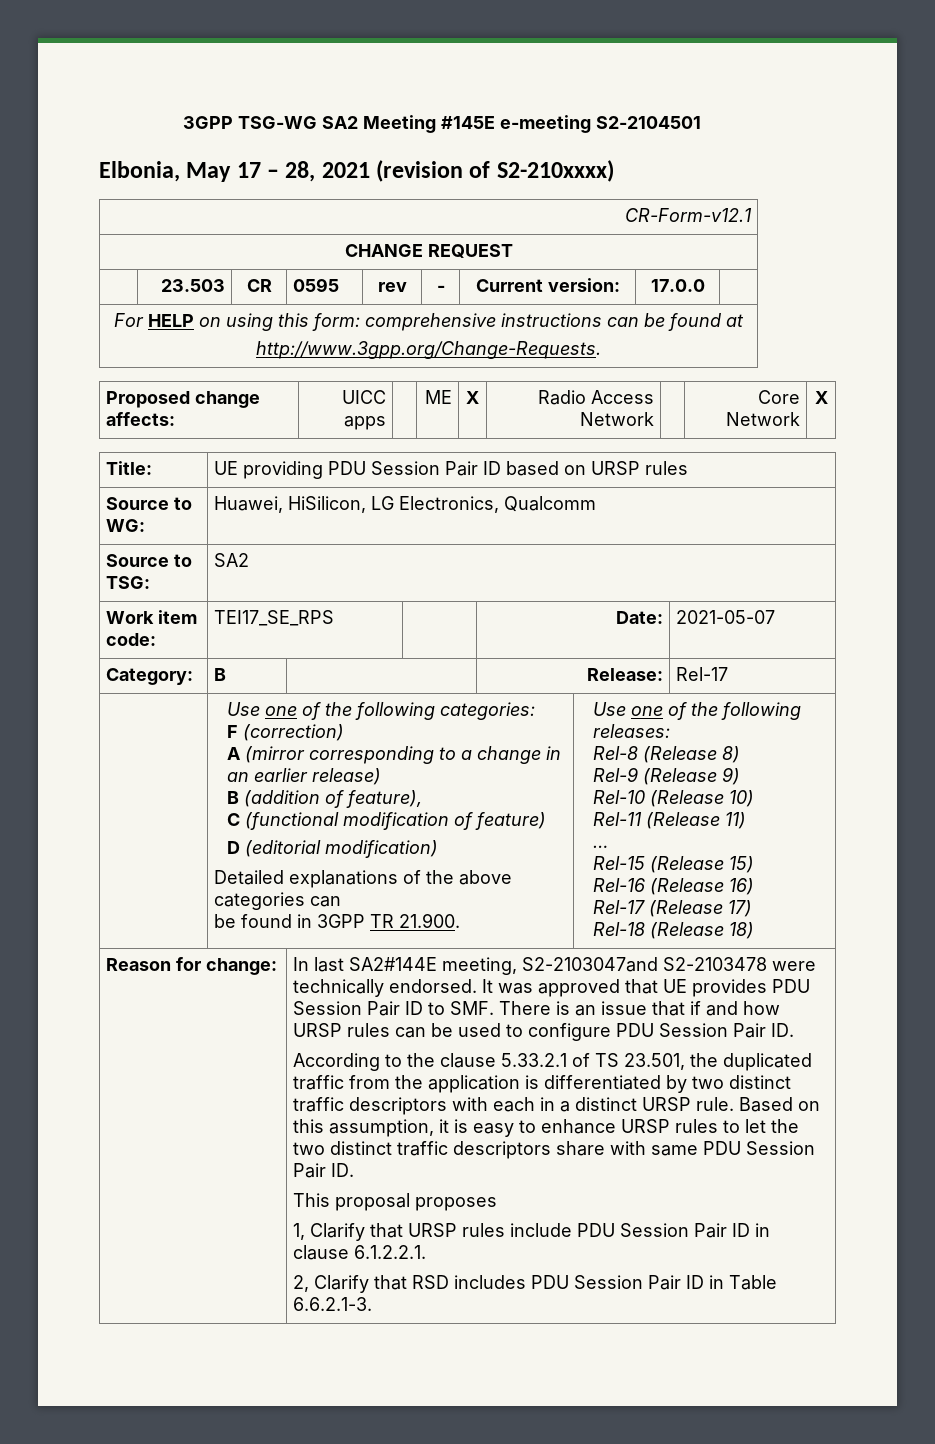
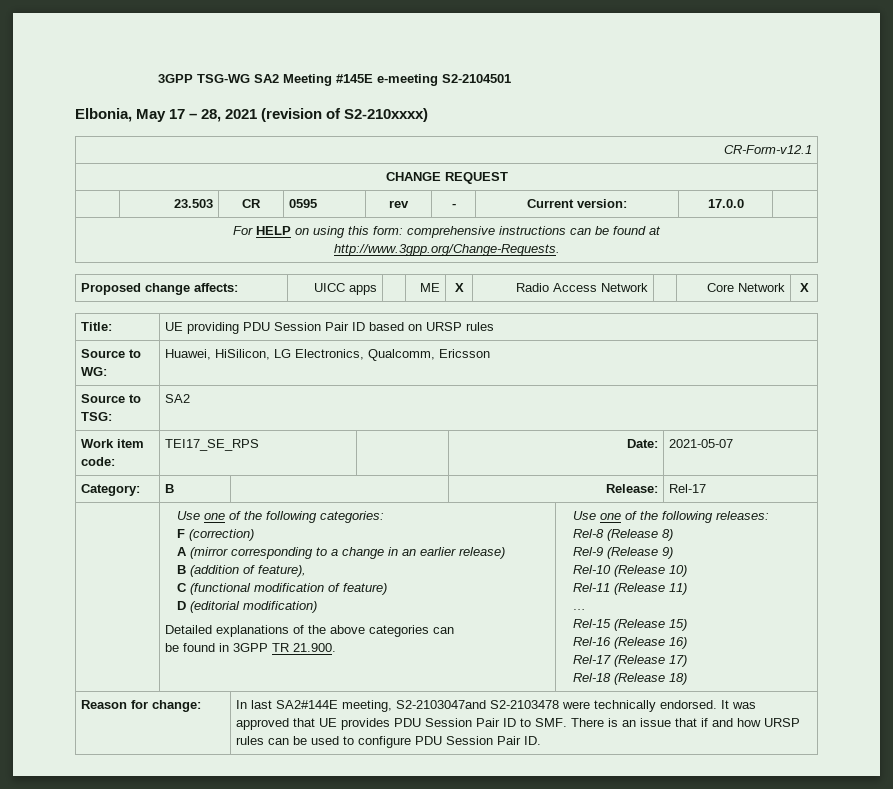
[504,496,597,512] Qualcomm -> [367,349,490,361] Qualcomm, Ericsson
[293,1053,813,1071] [293,1075,792,1093] [293,1097,821,1115] [293,1119,800,1137] [293,1141,816,1159] [293,1163,355,1178] [293,1193,498,1211] [293,1223,771,1241] [293,1245,427,1260] [293,1275,778,1293] [293,1297,373,1311] // According to the clause 5.33.2.1 of TS 23.501, the duplicated traffic from the application is differentiated by two distinct traffic descriptors with each in a distinct URSP rule. Based on this assumption, it is easy to enhance URSP rules to let the two distinct traffic descriptors share with same PDU Session Pair ID. // This proposal proposes // 1, Clarify that URSP rules include PDU Session Pair ID in clause 6.1.2.2.1. // 2, Clarify that RSD includes PDU Session Pair ID in Table 6.6.2.1-3. -> (541, 740) none

